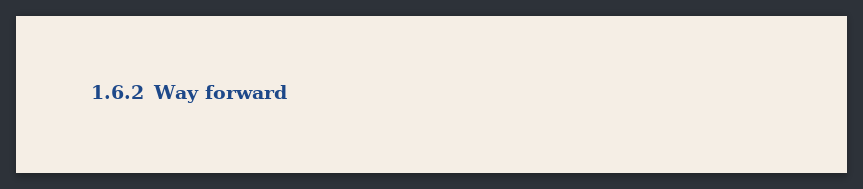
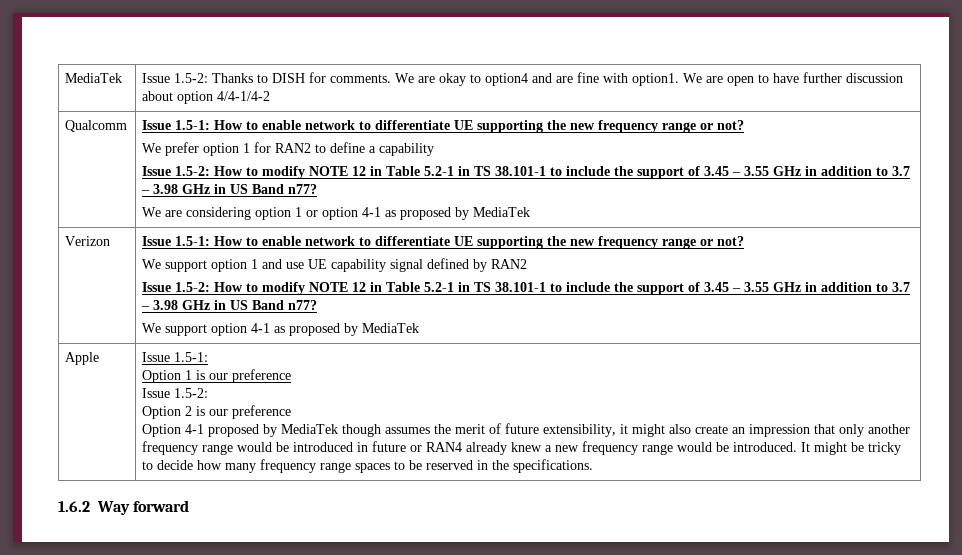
(91, 92) none -> [65,73,123,83] [142,72,904,86] [142,91,271,104] [65,120,128,132] [142,120,745,133] [142,142,435,156] [142,166,911,179] [141,184,318,194] [142,207,531,220] [65,236,111,246] [142,236,745,249] [142,258,528,272] [142,282,911,295] [141,300,318,310] [142,323,420,336] [65,352,100,365] [142,352,209,362] [142,369,292,383] [142,388,209,398] [142,405,292,419] [142,423,911,437] [142,441,902,455] [142,459,594,473] MediaTek | Issue 1.5-2: Thanks to DISH for comments. We are okay to option4 and are fine with option1. We are open to have further discussion about option 4/4-1/4-2 // Qualcomm | Issue 1.5-1: How to enable network to differentiate UE supporting the new frequency range or not? // We prefer option 1 for RAN2 to define a capability // Issue 1.5-2: How to modify NOTE 12 in Table 5.2-1 in TS 38.101-1 to include the support of 3.45 – 3.55 GHz in addition to 3.7 – 3.98 GHz in US Band n77? // We are considering option 1 or option 4-1 as proposed by MediaTek // Verizon | Issue 1.5-1: How to enable network to differentiate UE supporting the new frequency range or not? // We support option 1 and use UE capability signal defined by RAN2 // Issue 1.5-2: How to modify NOTE 12 in Table 5.2-1 in TS 38.101-1 to include the support of 3.45 – 3.55 GHz in addition to 3.7 – 3.98 GHz in US Band n77? // We support option 4-1 as proposed by MediaTek // Apple | Issue 1.5-1: // Option 1 is our preference // Issue 1.5-2: // Option 2 is our preference // Option 4-1 proposed by MediaTek though assumes the merit of future extensibility, it might also create an impression that only another frequency range would be introduced in future or RAN4 already knew a new frequency range would be introduced. It might be tricky to decide how many frequency range spaces to be reserved in the specifications. //

